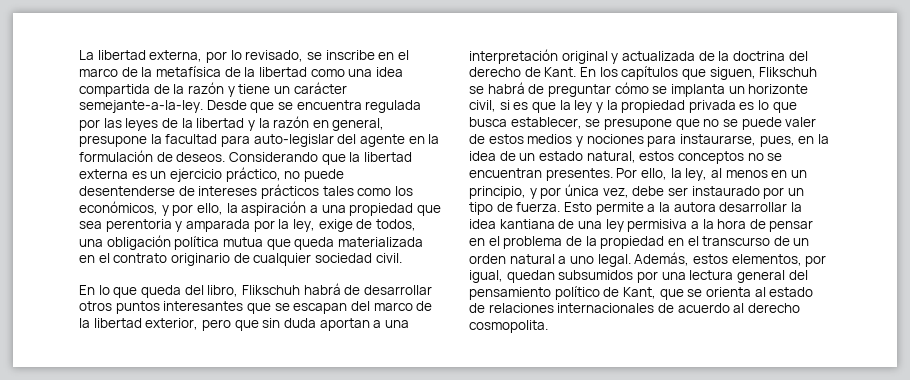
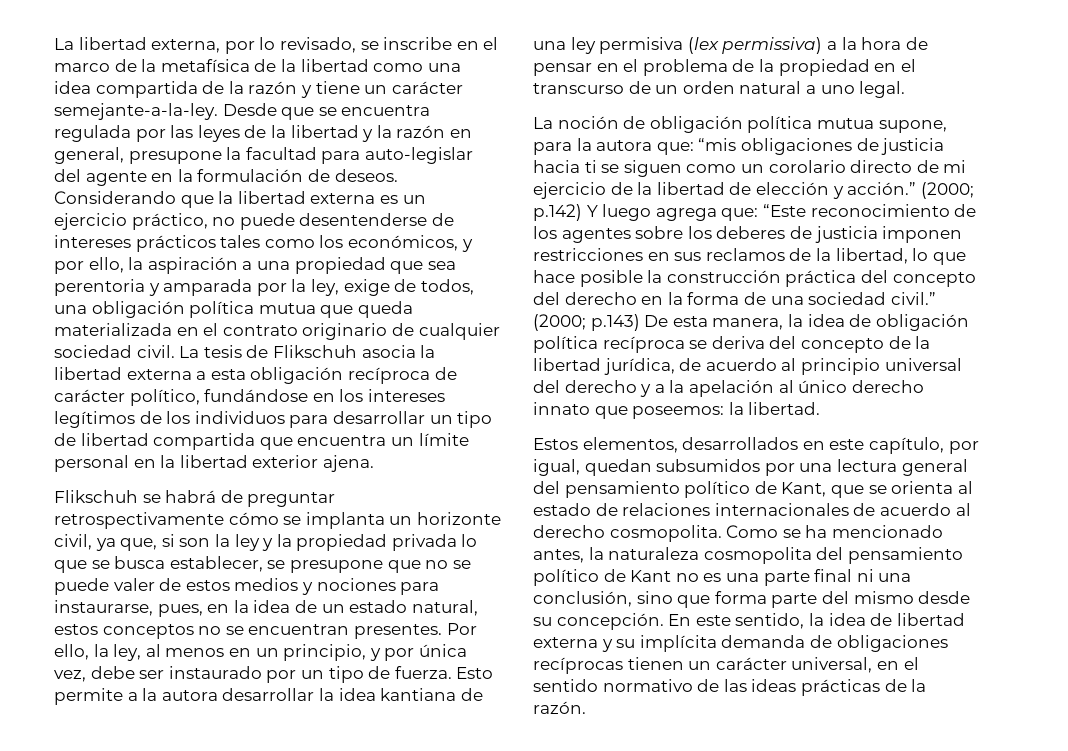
[79,283,432,298] [79,301,433,314] [79,318,409,331] [469,49,808,64] [469,66,756,80] // En lo que queda del libro, Flikschuh habrá de desarrollar otros puntos interesantes que se escapan del marco de la libertad exterior, pero que sin duda aportan a una interpretación original y actualizada de la doctrina del derecho de Kant. En los capítulos que siguen, -> [179,345,436,358] [54,367,457,384] [54,389,445,406] [54,411,493,428] [54,433,469,450] [54,455,374,472] La tesis de Flikschuh asocia la libertad externa a esta obligación recíproca de carácter político, fundándose en los intereses legítimos de los individuos para desarrollar un tipo de libertad compartida que encuentra un límite personal en la libertad exterior ajena. //
(611, 90) none -> [54,512,224,529] retrospectivamente
[499,100,556,113] si es que -> [95,534,211,551] ya que, si son
[739,100,797,113] es lo que -> [461,534,478,547] [54,560,110,573] lo que se
(688, 225) none -> [687,37,823,54] (lex permissiva)
[634,252,802,266] Además, estos elementos, -> [533,116,947,133] [533,138,945,155] [533,160,967,177] [533,182,974,199] [533,204,977,221] [533,226,963,243] [533,248,966,265] [533,270,976,287] [533,292,936,305] [533,314,969,331] [533,336,931,353] [533,358,962,375] [533,380,924,397] [533,402,821,419] [533,437,944,454] // La noción de obligación política mutua supone, para la autora que: “mis obligaciones de justicia hacia ti se siguen como un corolario directo de mi ejercicio de la libertad de elección y acción.” (2000; p.142) Y luego agrega que: “Este reconocimiento de los agentes sobre los deberes de justicia imponen restricciones en sus reclamos de la libertad, lo que hace posible la construcción práctica del concepto del derecho en la forma de una sociedad civil.” (2000; p.143) De esta manera, la idea de obligación política recíproca se deriva del concepto de la libertad jurídica, de acuerdo al principio universal del derecho y a la apelación al único derecho innato que poseemos: la libertad. // Estos elementos, desarrollados en este capítulo,
(548, 326) none -> [726,525,943,538] [533,547,963,564] [533,569,912,586] [533,591,971,608] [533,613,965,630] [533,635,948,652] [533,657,919,674] [533,679,927,696] [533,701,586,714] Como se ha mencionado antes, la naturaleza cosmopolita del pensamiento político de Kant no es una parte final ni una conclusión, sino que forma parte del mismo desde su concepción. En este sentido, la idea de libertad externa y su implícita demanda de obligaciones recíprocas tienen un carácter universal, en el sentido normativo de las ideas prácticas de la razón.

